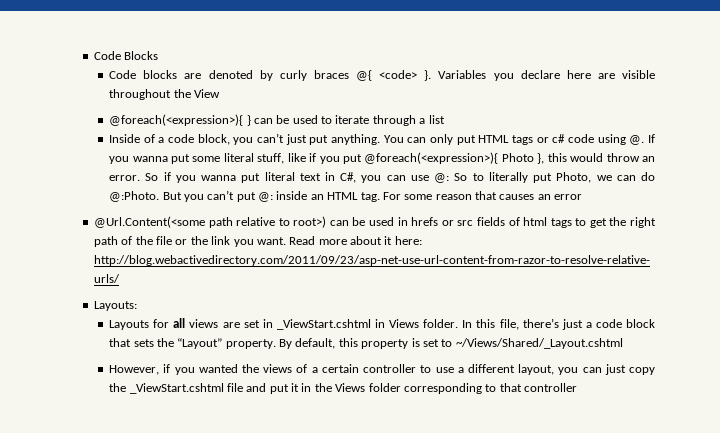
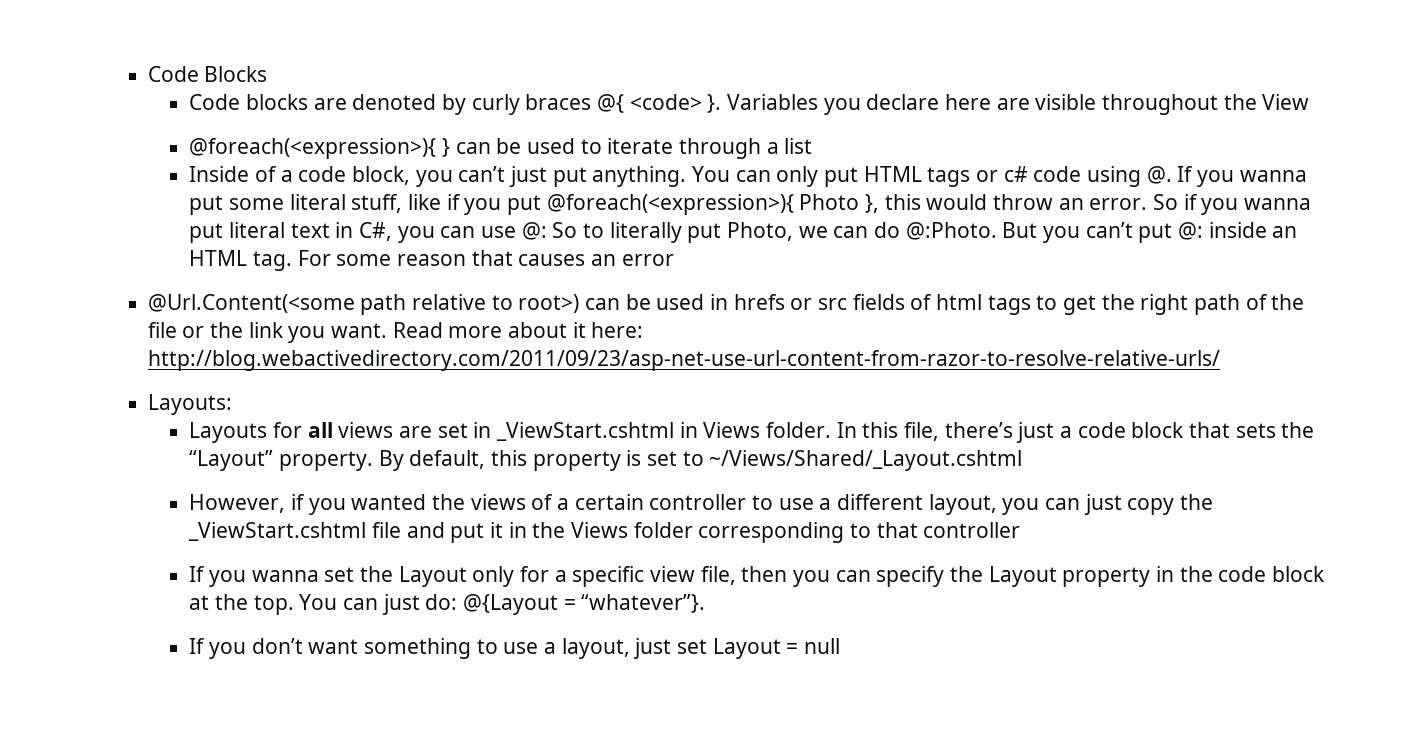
(578, 387) none -> [189,566,1326,587] [189,594,706,615] [189,638,841,659] // If you wanna set the Layout only for a specific view file, then you can specify the Layout property in the code block at the top. You can just do: @{Layout = “whatever”}. // If you don’t want something to use a layout, just set Layout = null

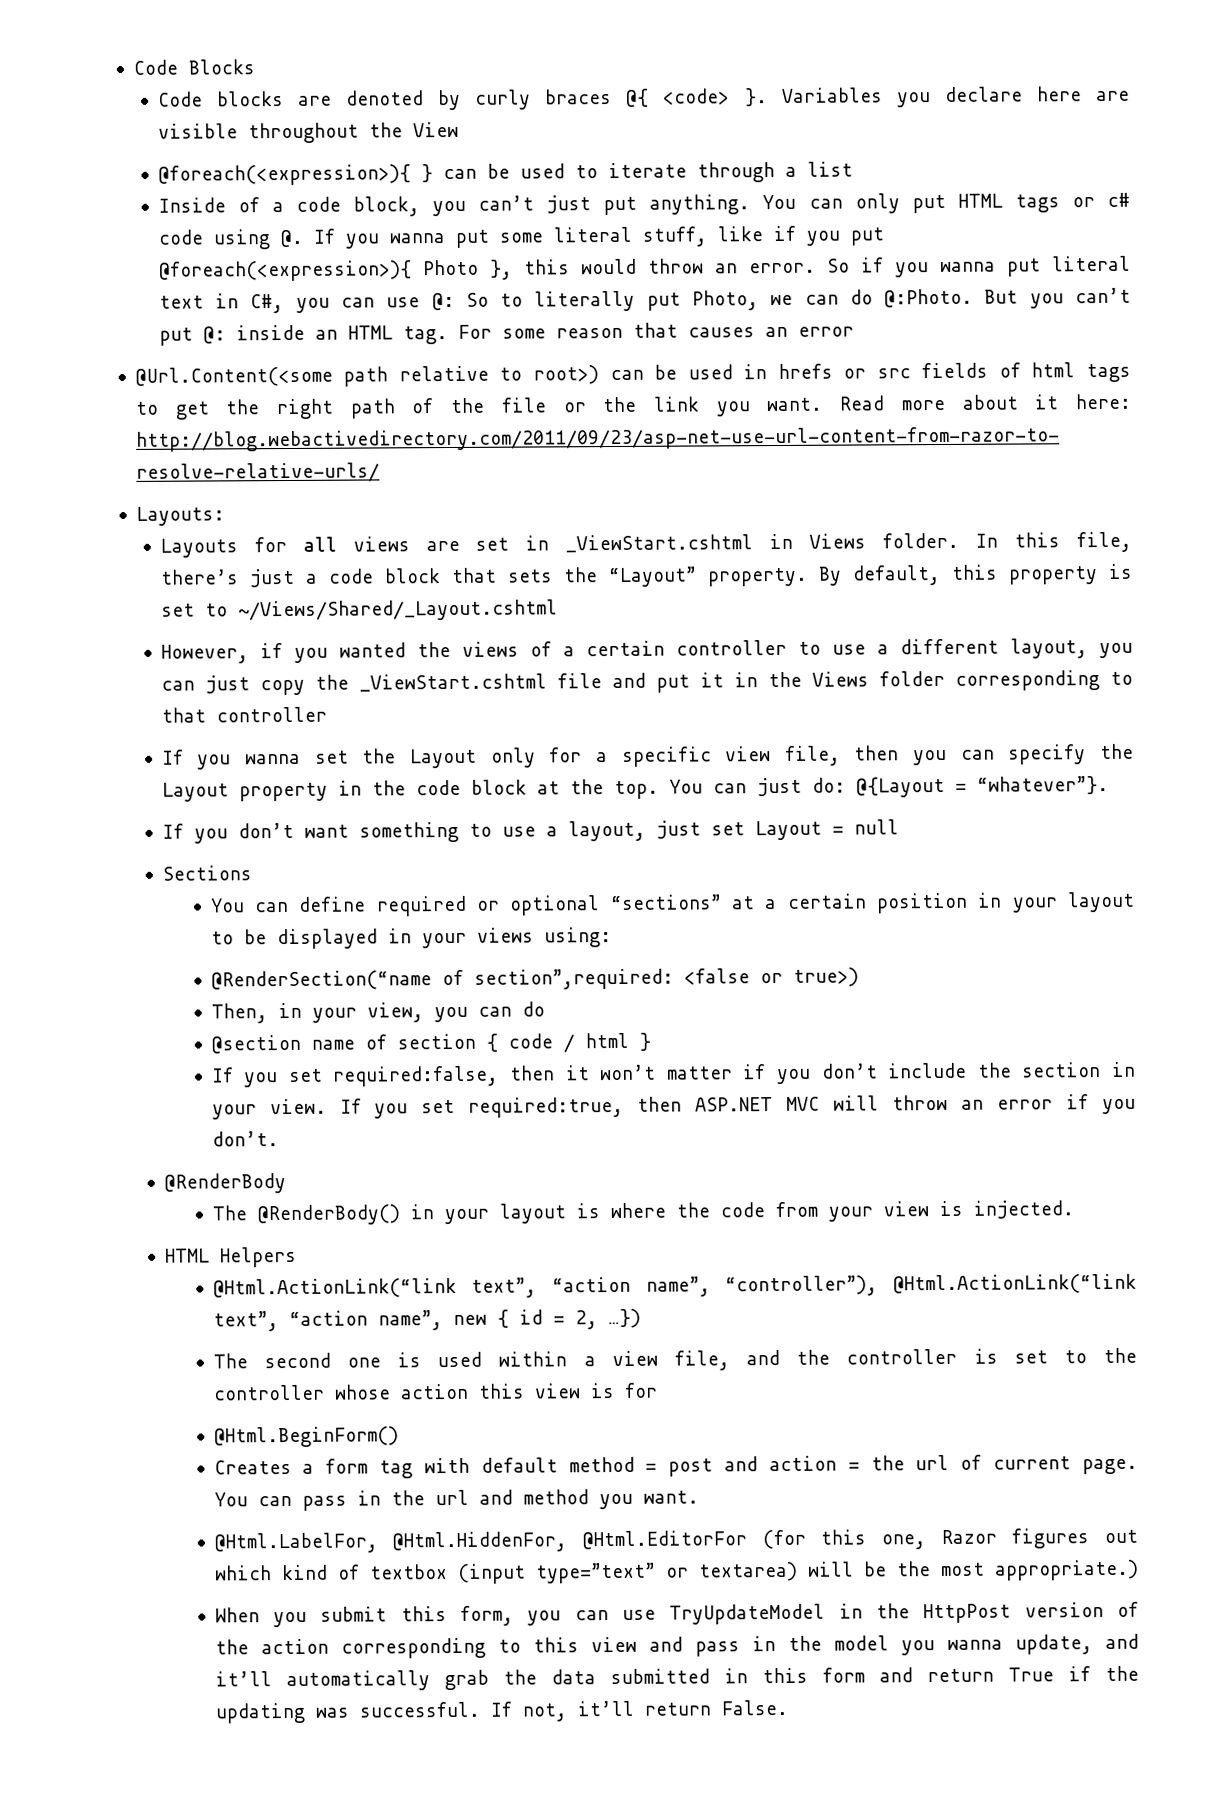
(841, 646) none -> [161,865,252,881] [209,891,1136,917] [210,927,612,950] [210,967,859,991] [210,1001,545,1024] [210,1032,651,1054] [210,1061,1136,1088] [211,1094,1136,1120] [211,1131,279,1147] [163,1173,286,1194] [211,1200,1074,1226] [164,1246,297,1268] [212,1273,1137,1299] [212,1308,641,1332] [212,1347,1137,1371] [212,1382,658,1401] [213,1426,399,1448] [213,1454,1139,1479] [213,1489,699,1511] [213,1528,1139,1554] [214,1559,1139,1584] [214,1601,1140,1628] [214,1633,1139,1659] [214,1665,1139,1692] [214,1699,788,1724] // Sections // You can define required or optional “sections” at a certain position in your layout to be displayed in your views using: // @RenderSection(“name of section”,required: <false or true>) // Then, in your view, you can do // @section name of section { code / html } // If you set required:false, then it won’t matter if you don’t include the section in your view. If you set required:true, then ASP.NET MVC will throw an error if you don’t. // @RenderBody // The @RenderBody() in your layout is where the code from your view is injected. // HTML Helpers // @Html.ActionLink(“link text”, “action name”, “controller”), @Html.ActionLink(“link text”, “action name”, new { id = 2, …}) // The second one is used within a view file, and the controller is set to the controller whose action this view is for // @Html.BeginForm() // Creates a form tag with default method = post and action = the url of current page. You can pass in the url and method you want. // @Html.LabelFor, @Html.HiddenFor, @Html.EditorFor (for this one, Razor figures out which kind of textbox (input type=”text” or textarea) will be the most appropriate.) // When you submit this form, you can use TryUpdateModel in the HttpPost version of the action corresponding to this view and pass in the model you wanna update, and it’ll automatically grab the data submitted in this form and return True if the updating was successful. If not, it’ll return False.

